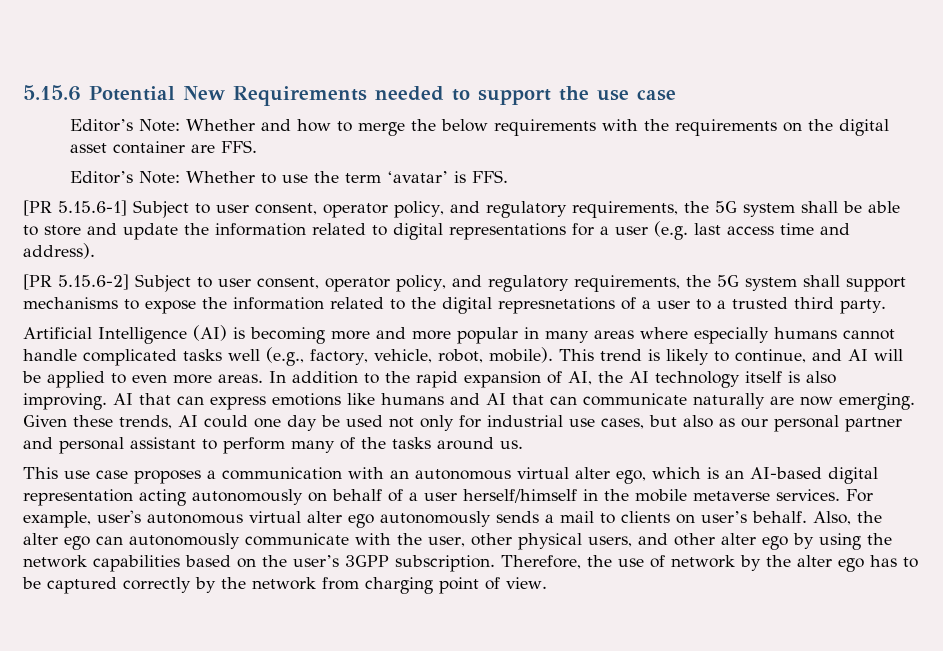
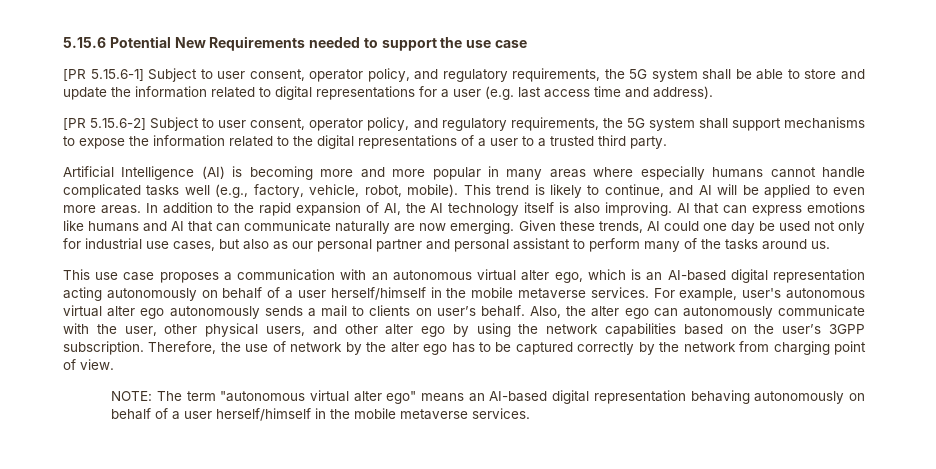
[69,119,889,136] [69,140,257,154] [69,170,508,184] // Editor’s Note: Whether and how to merge the below requirements with the requirements on the digital asset container are FFS. // Editor’s Note: Whether to use the term ‘avatar’ is FFS. -> (528, 44) none
[498,297,615,314] represnetations -> [358,135,457,149] representations
(547, 583) none -> [111,390,866,404] [111,408,531,421] // NOTE: The term "autonomous virtual alter ego" means an AI-based digital representation behaving autonomously on behalf of a user herself/himself in the mobile metaverse services.

